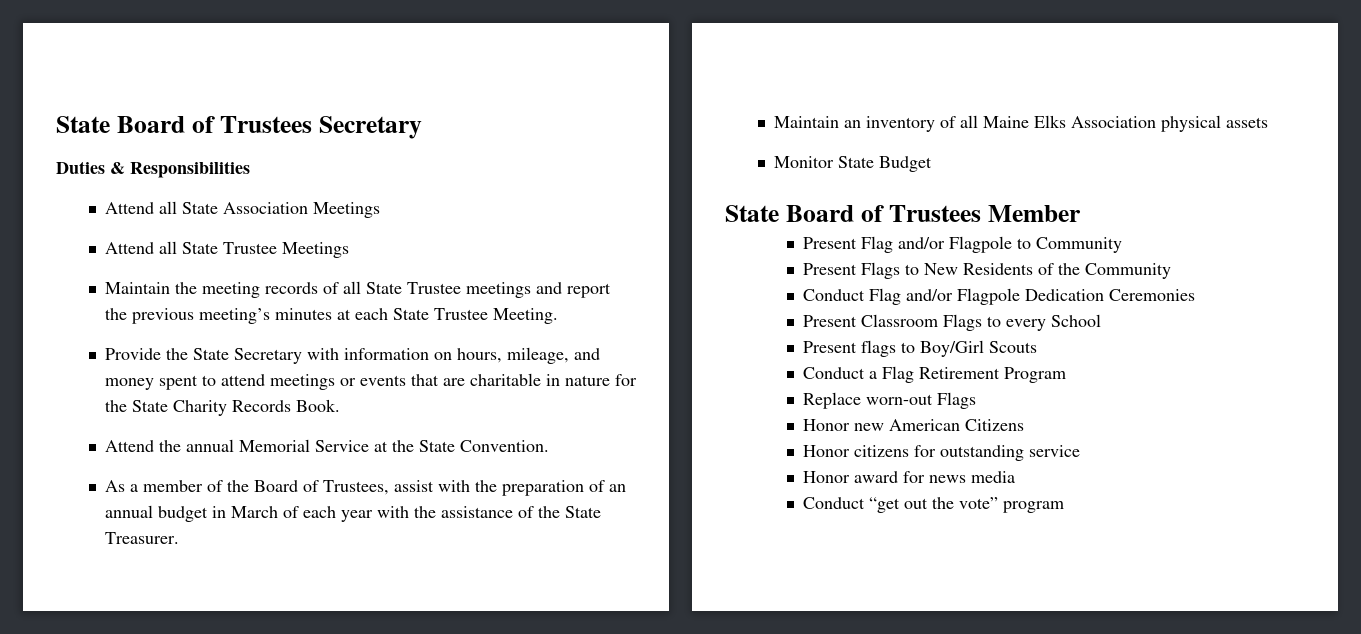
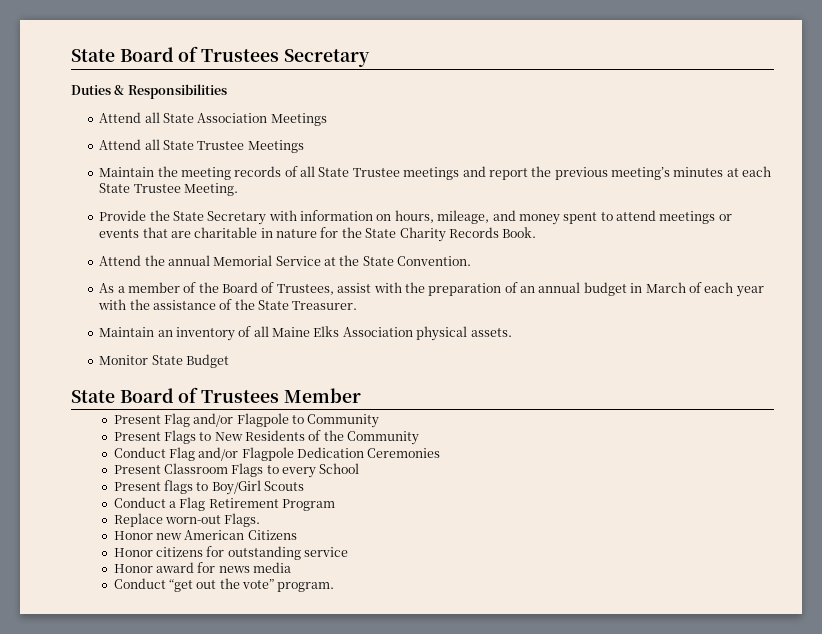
[1225,117,1268,128] assets -> [470,328,512,337] assets.
[937,392,977,409] Flags -> [224,513,261,527] Flags.
[1003,501,1065,513] program -> [277,582,335,592] program.

